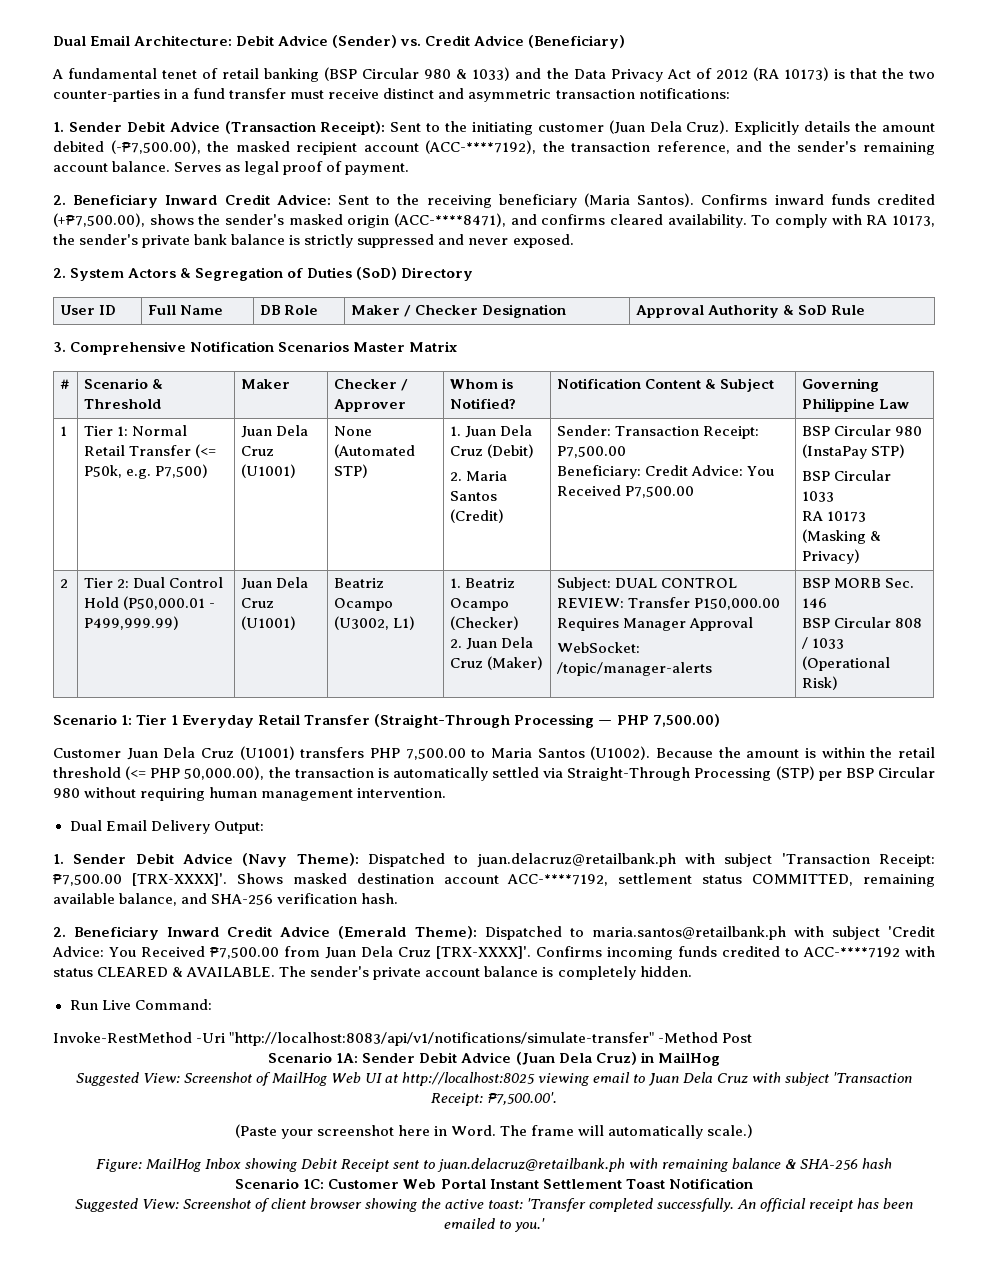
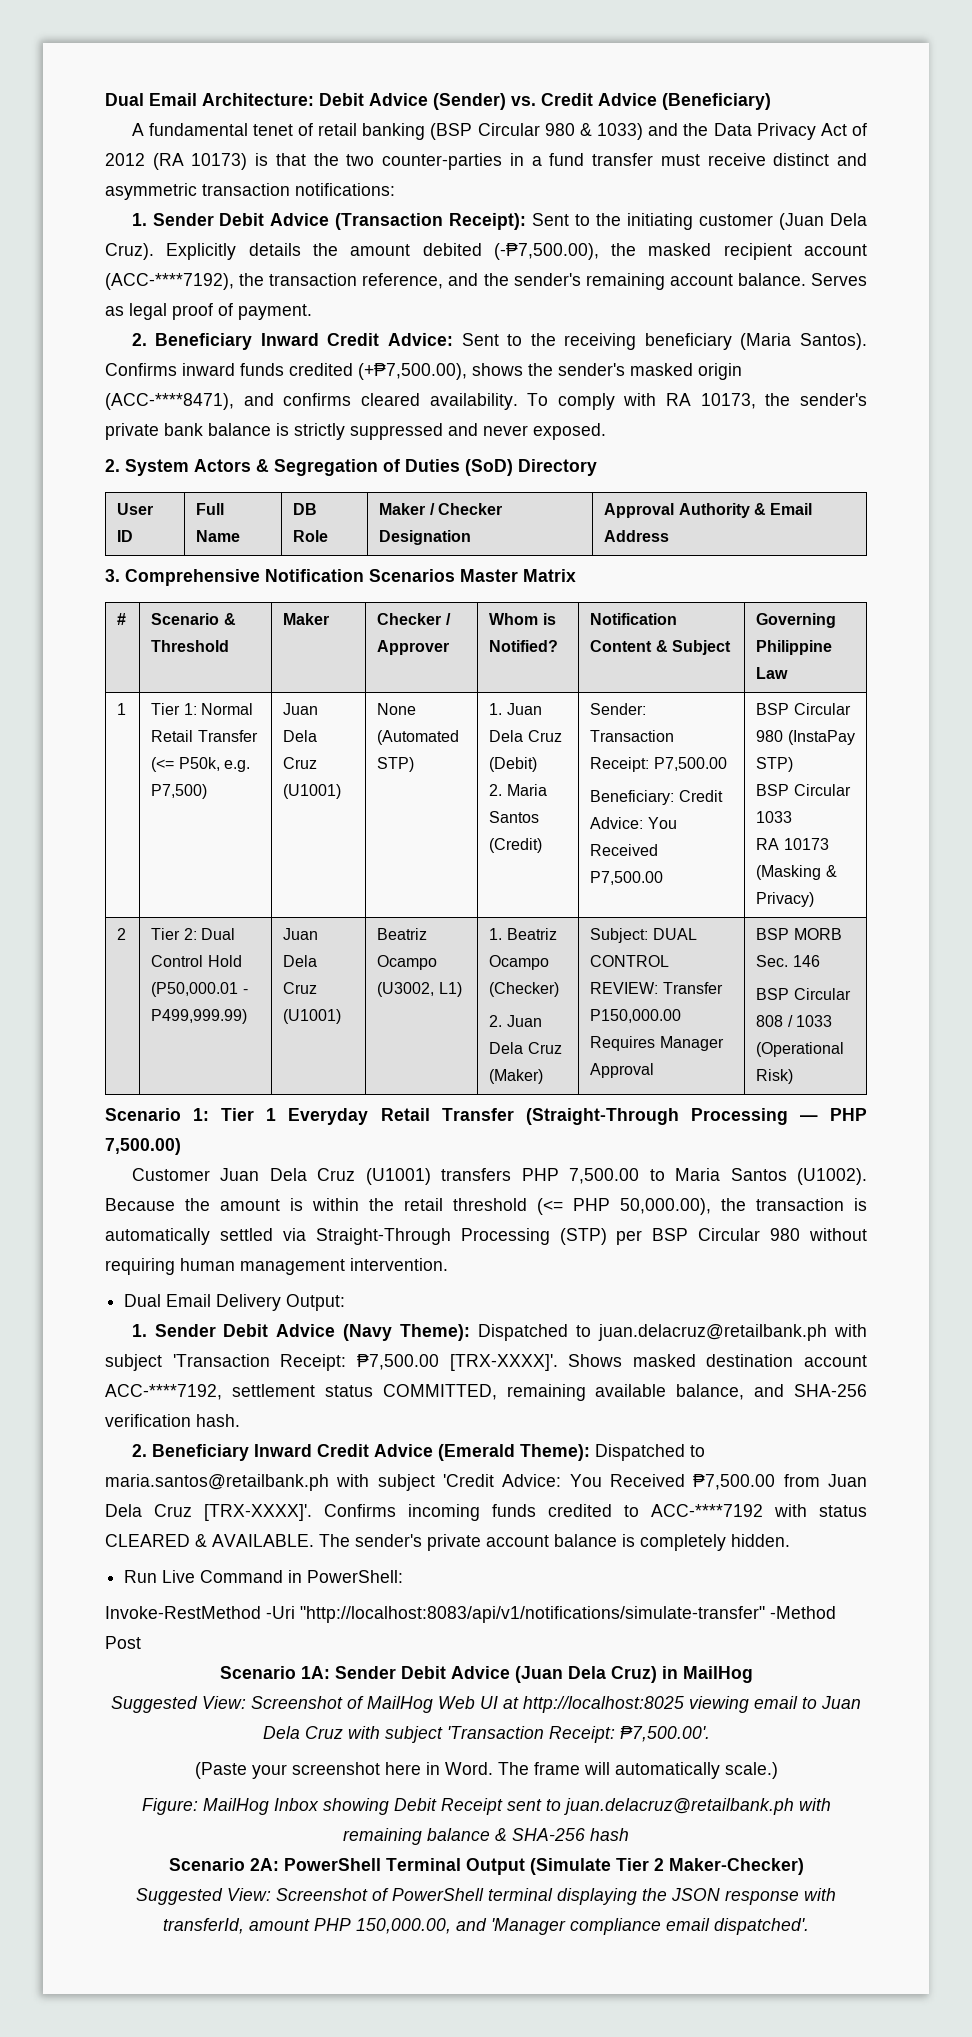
[798,305,866,315] SoD Rule -> [770,503,813,515] [604,530,670,542] Email Address
[557,642,641,653] [557,662,713,676] // WebSocket: /topic/manager-alerts -> (655, 1070) none
[134,999,212,1010] Command: -> [200,1570,404,1583] Command in PowerShell:
[303,1178,753,1189] [74,1198,914,1212] [443,1218,546,1232] 1C: Customer Web Portal Instant Settlement Toast Notification // Suggested View: Screenshot of client browser showing the active toast: 'Transfer completed successfully. An official receipt has been emailed to you.' -> [249,1858,804,1875] [136,1888,836,1905] [163,1918,809,1935] 2A: PowerShell Terminal Output (Simulate Tier 2 Maker-Checker) // Suggested View: Screenshot of PowerShell terminal displaying the JSON response with transferId, amount PHP 150,000.00, and 'Manager compliance email dispatched'.

